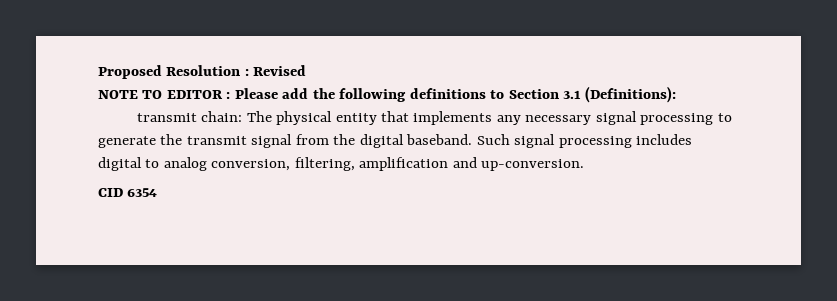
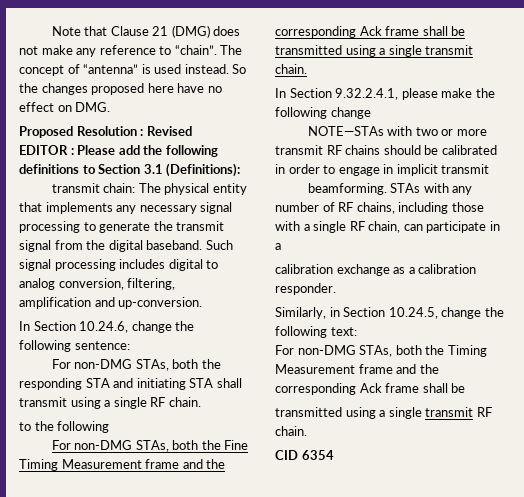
(98, 72) none -> [51,25,241,38] [19,45,243,57] [19,64,247,76] [19,83,222,95] [19,102,111,112] Note that Clause 21 (DMG) does not make any reference to “chain”. The concept of “antenna” is used instead. So the changes proposed here have no effect on DMG. //
[98,90,163,99] NOTE TO -> (192, 131) none
(585, 165) none -> [19,321,195,333] [19,340,130,352] [51,359,221,371] [19,378,242,390] [19,397,201,409] [19,421,110,433] [51,440,249,452] [19,459,226,471] [275,26,466,38] [275,45,474,57] [275,64,307,74] [275,88,495,100] [275,107,371,119] [307,126,487,136] [275,145,497,155] [275,164,490,176] [307,183,473,195] [275,202,484,214] [275,221,500,233] [275,243,281,250] [275,264,477,276] [275,283,336,295] [275,307,504,319] [275,326,357,338] [275,345,487,357] [275,364,439,374] [275,383,466,395] [275,407,492,419] [275,426,307,436] // In Section 10.24.6, change the following sentence: // For non-DMG STAs, both the responding STA and initiating STA shall transmit using a single RF chain. // to the following // For non-DMG STAs, both the Fine Timing Measurement frame and the corresponding Ack frame shall be transmitted using a single transmit chain. // In Section 9.32.2.4.1, please make the following change // NOTE—STAs with two or more transmit RF chains should be calibrated in order to engage in implicit transmit // beamforming. STAs with any number of RF chains, including those with a single RF chain, can participate in a // calibration exchange as a calibration responder. // Similarly, in Section 10.24.5, change the following text: // For non-DMG STAs, both the Timing Measurement frame and the corresponding Ack frame shall be // transmitted using a single transmit RF chain.

